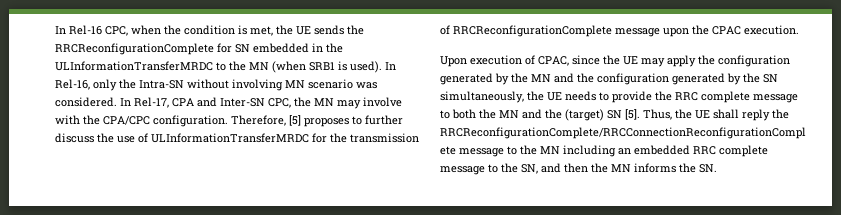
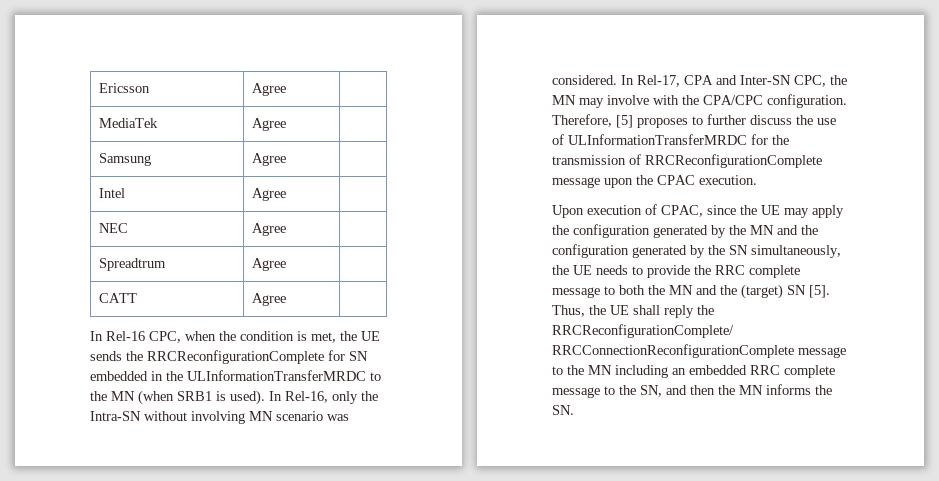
(55, 30) none -> [99,83,151,93] [252,83,287,96] [99,118,159,128] [252,118,287,131] [99,153,152,166] [252,153,287,166] [99,188,126,198] [252,188,287,201] [99,223,129,233] [252,223,287,236] [99,258,167,271] [252,258,287,271] [99,293,138,303] [252,293,287,306] Ericsson | Agree | // MediaTek | Agree | // Samsung | Agree | // Intel | Agree | // NEC | Agree | // Spreadtrum | Agree | // CATT | Agree | //

